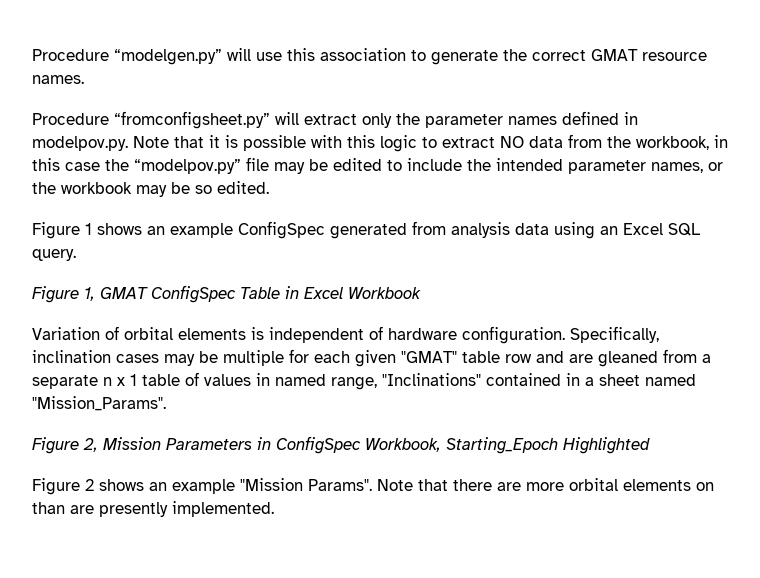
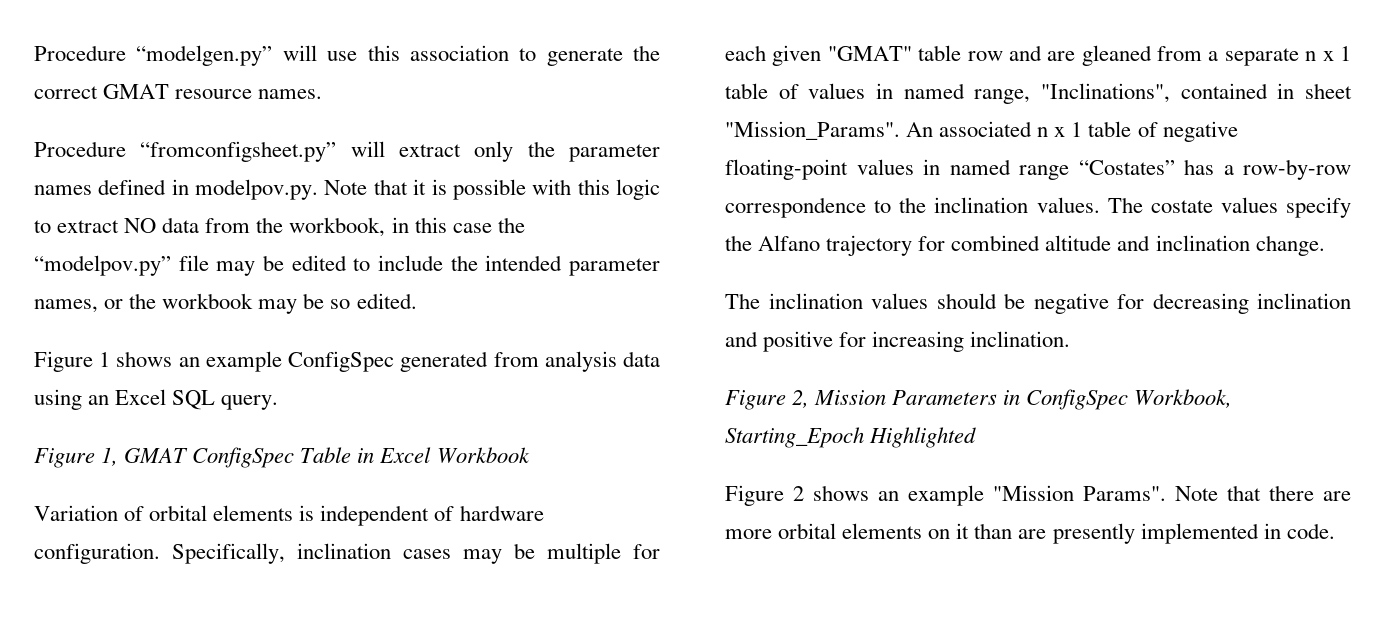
[382,373,481,386] "Inclinations" -> [1041,83,1170,103] "Inclinations",
[585,374,696,386] [32,396,166,411] a sheet named "Mission_Params". -> [1305,83,1352,99] [725,121,1238,142] [725,159,1351,180] [725,197,1351,218] [725,235,1325,256] [725,293,1351,314] [725,331,1071,352] sheet "Mission_Params". An associated n x 1 table of negative floating-point values in named range “Costates” has a row-by-row correspondence to the inclination values. The costate values specify the Alfano trajectory for combined altitude and inclination change. // The inclination values should be negative for decreasing inclination and positive for increasing inclination.
(714, 486) none -> [956,523,970,539] it
[172,501,274,517] implemented. -> [1140,523,1335,544] implemented in code.

